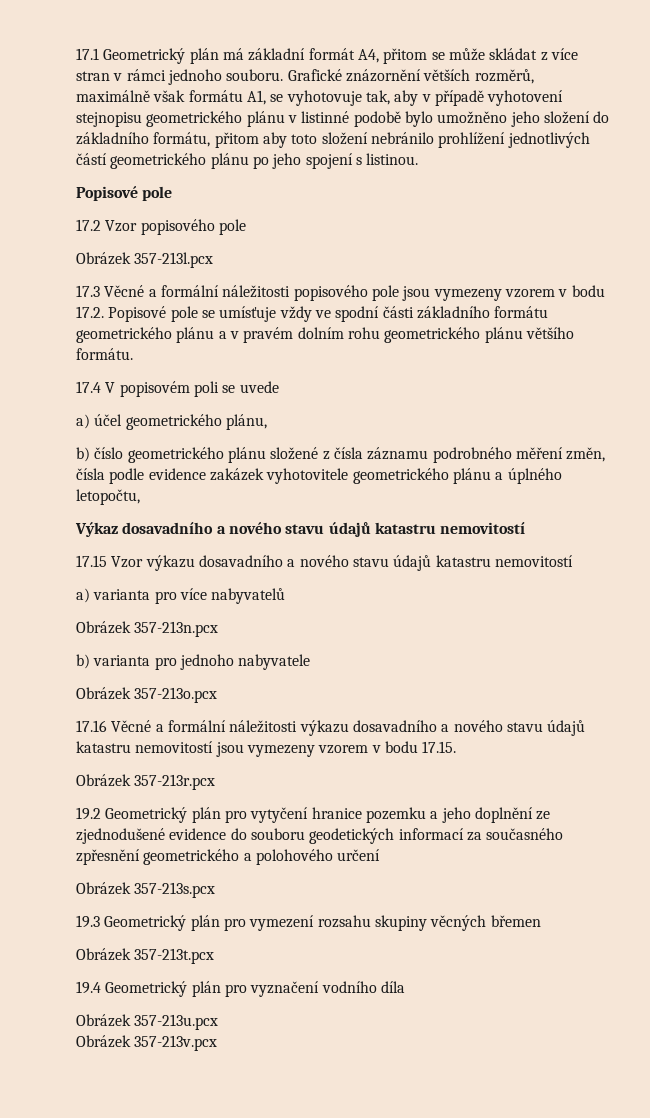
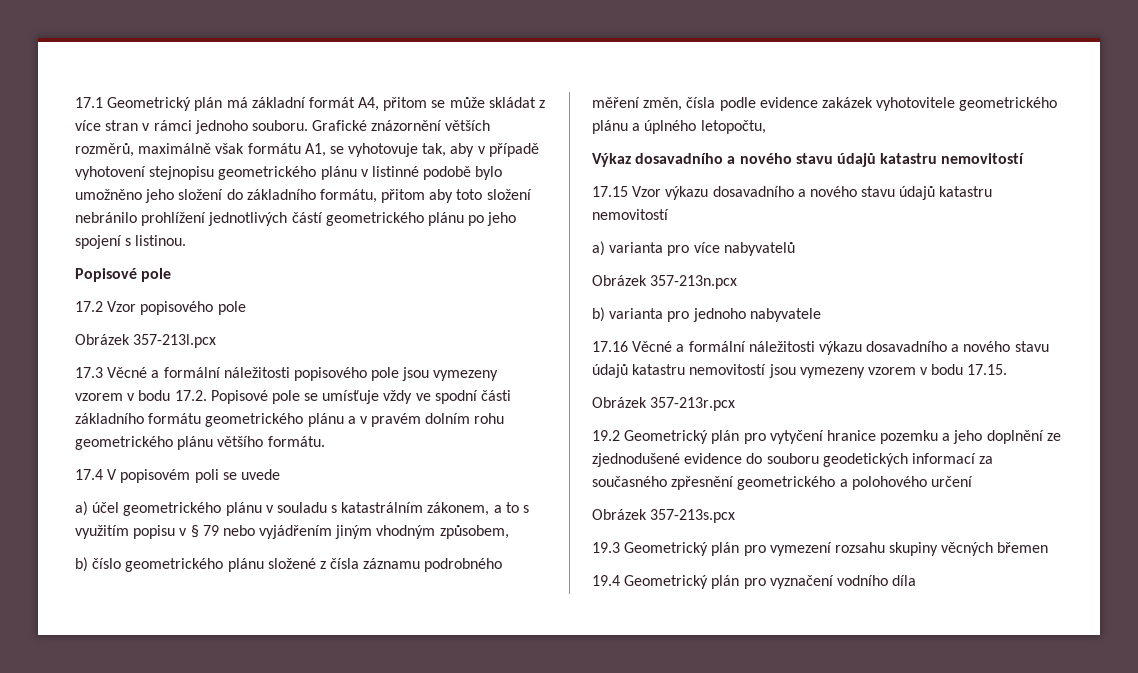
[225,414,267,430] plánu, -> [225,502,530,516] [75,525,509,539] plánu v souladu s katastrálním zákonem, a to s využitím popisu v § 79 nebo vyjádřením jiným vhodným způsobem,
[76,687,218,703] // Obrázek 357-213o.pcx -> (821, 315) none
[76,948,215,964] // Obrázek 357-213t.pcx -> (1049, 547) none
[76,1014,219,1030] [76,1035,218,1051] // Obrázek 357-213u.pcx // Obrázek 357-213v.pcx -> (917, 580) none

